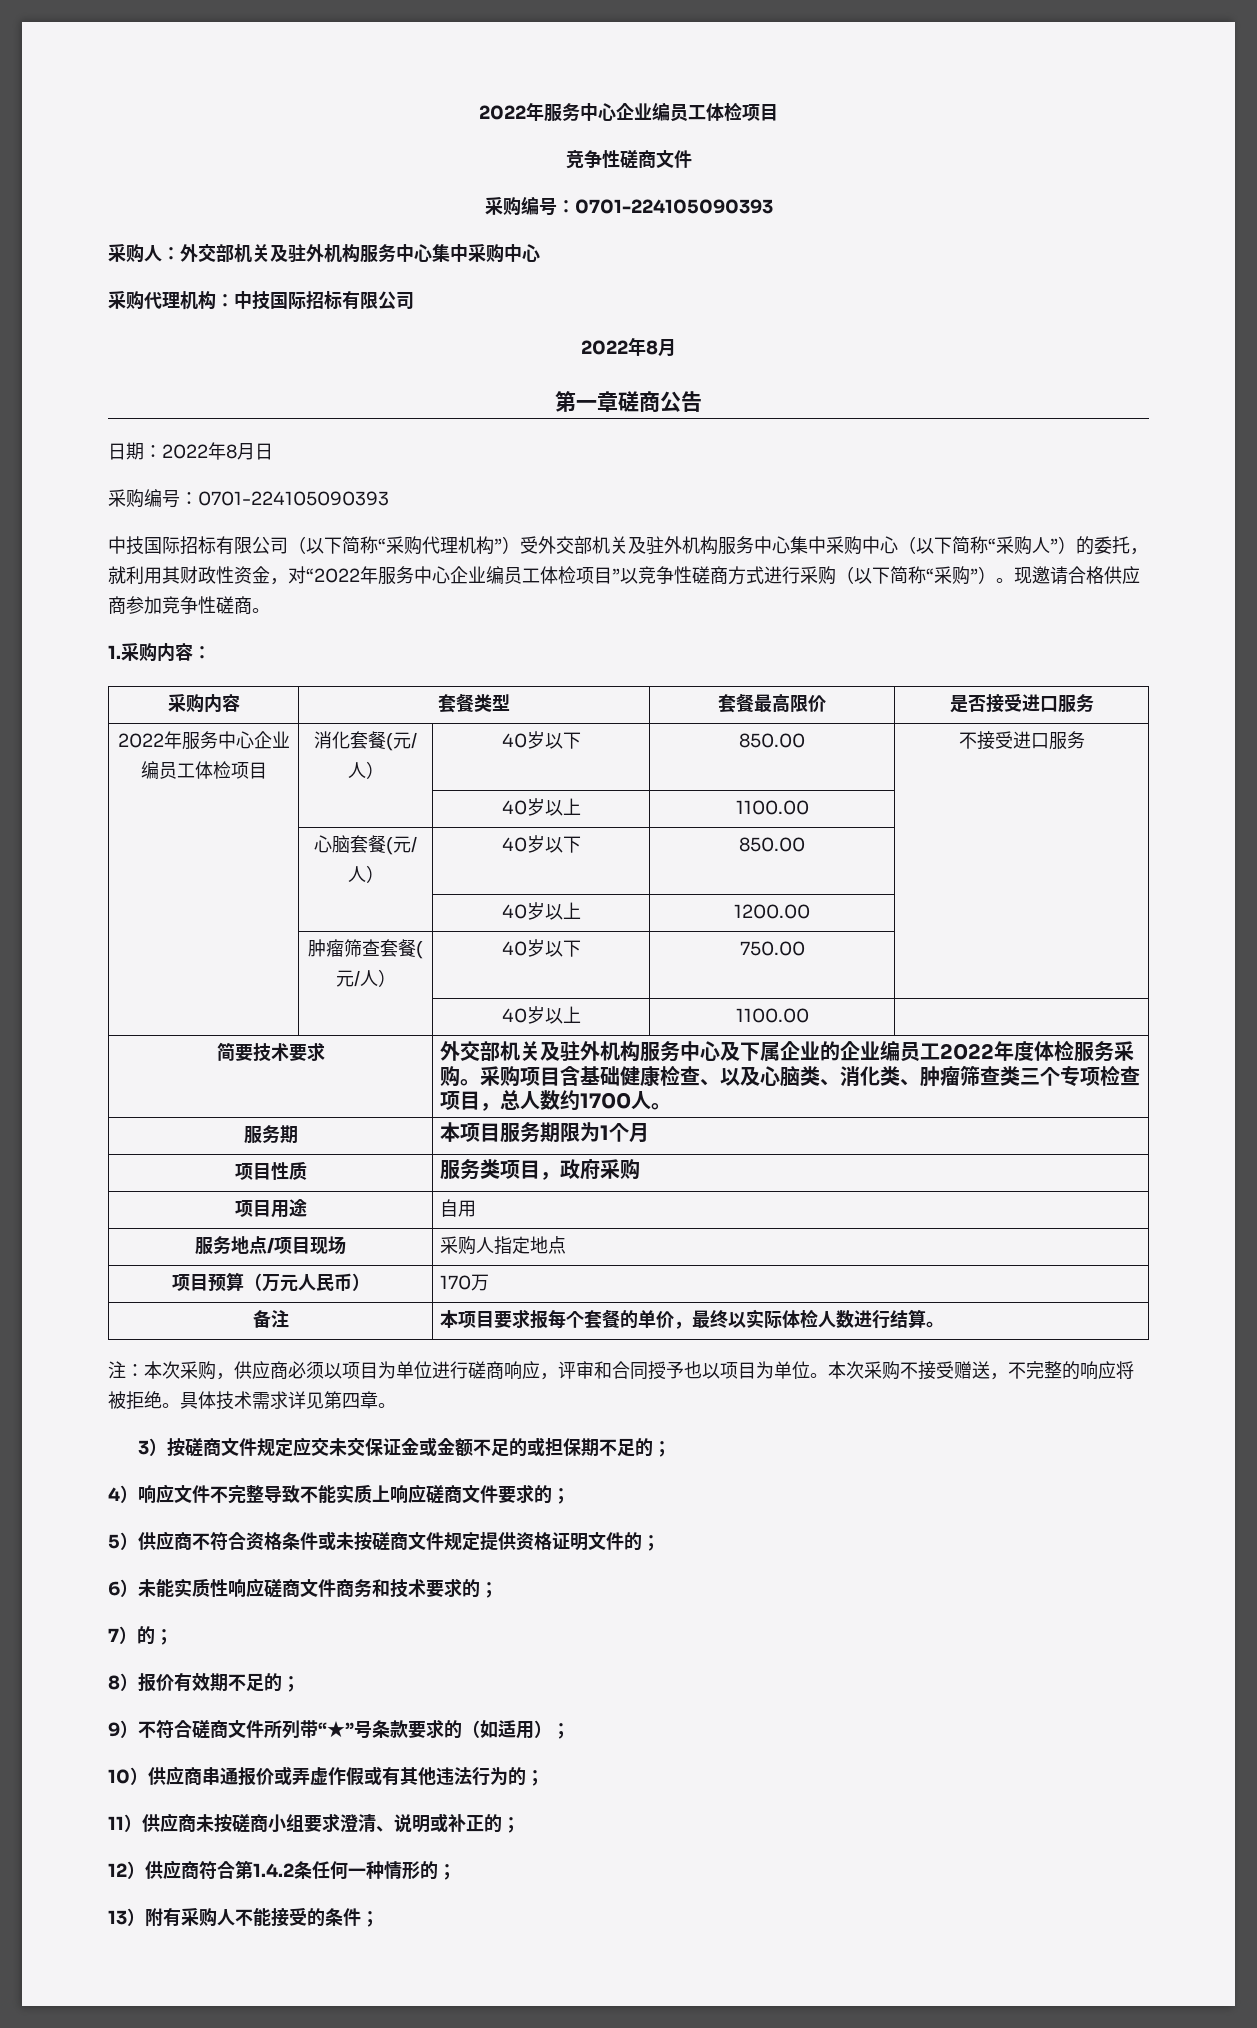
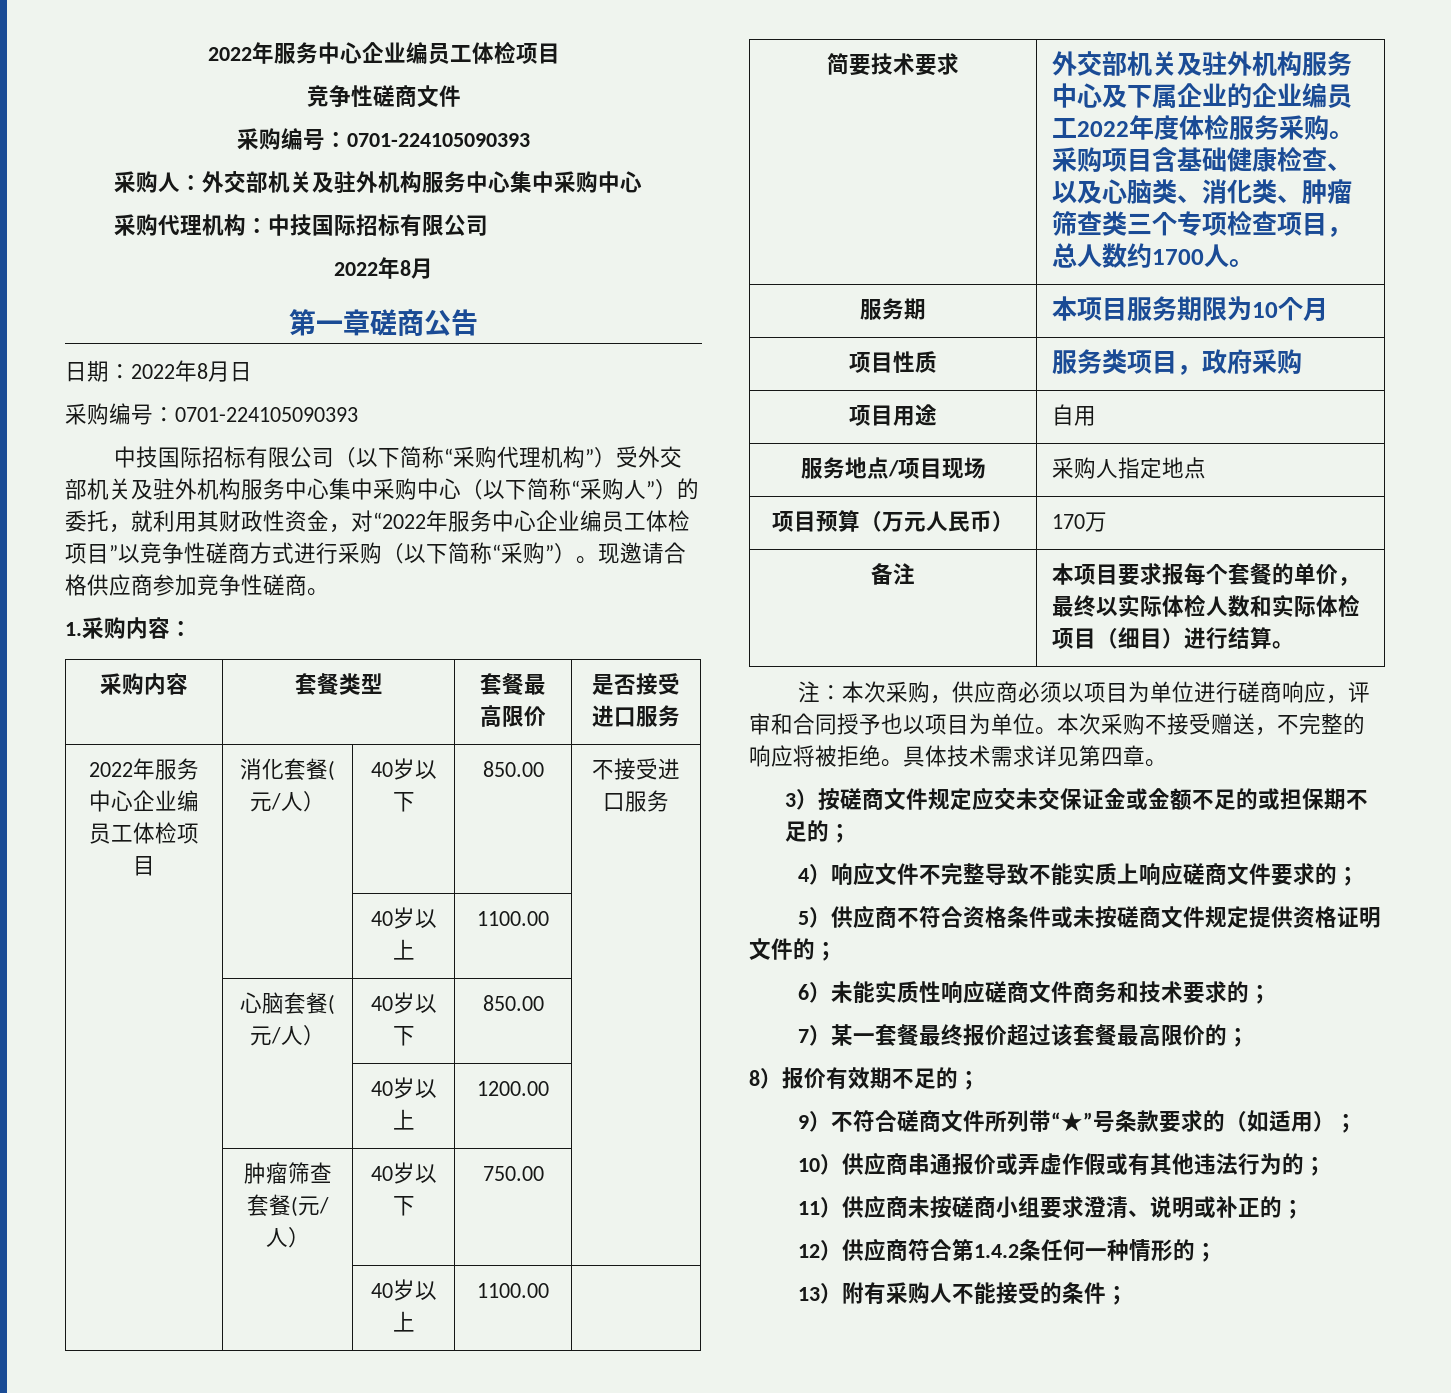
[599,1125,609,1140] 1 -> [1251,302,1278,318] 10
(854, 1319) none -> [1249,594,1360,617] [1051,627,1184,649] 和实际体检项目（细目）
(137, 1635) none -> [830,1024,1205,1046] 某一套餐最终报价超过该套餐最高限价

